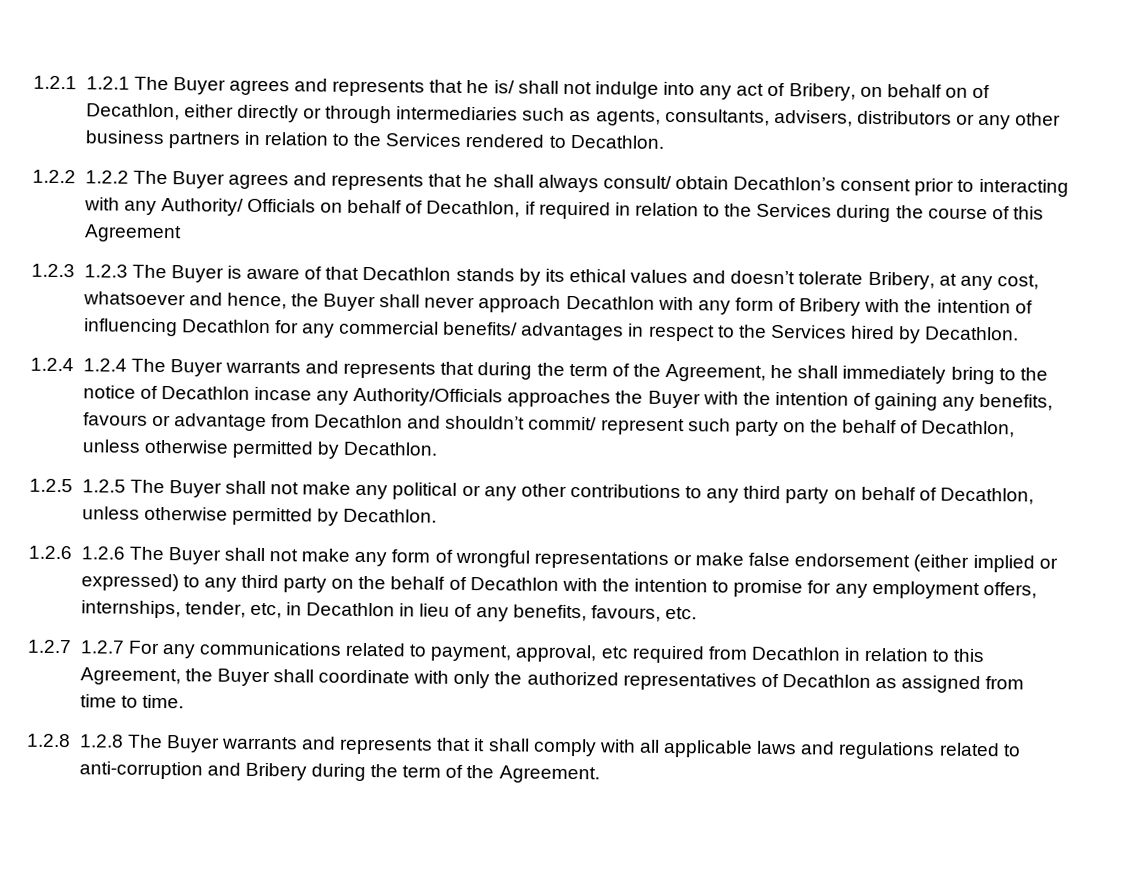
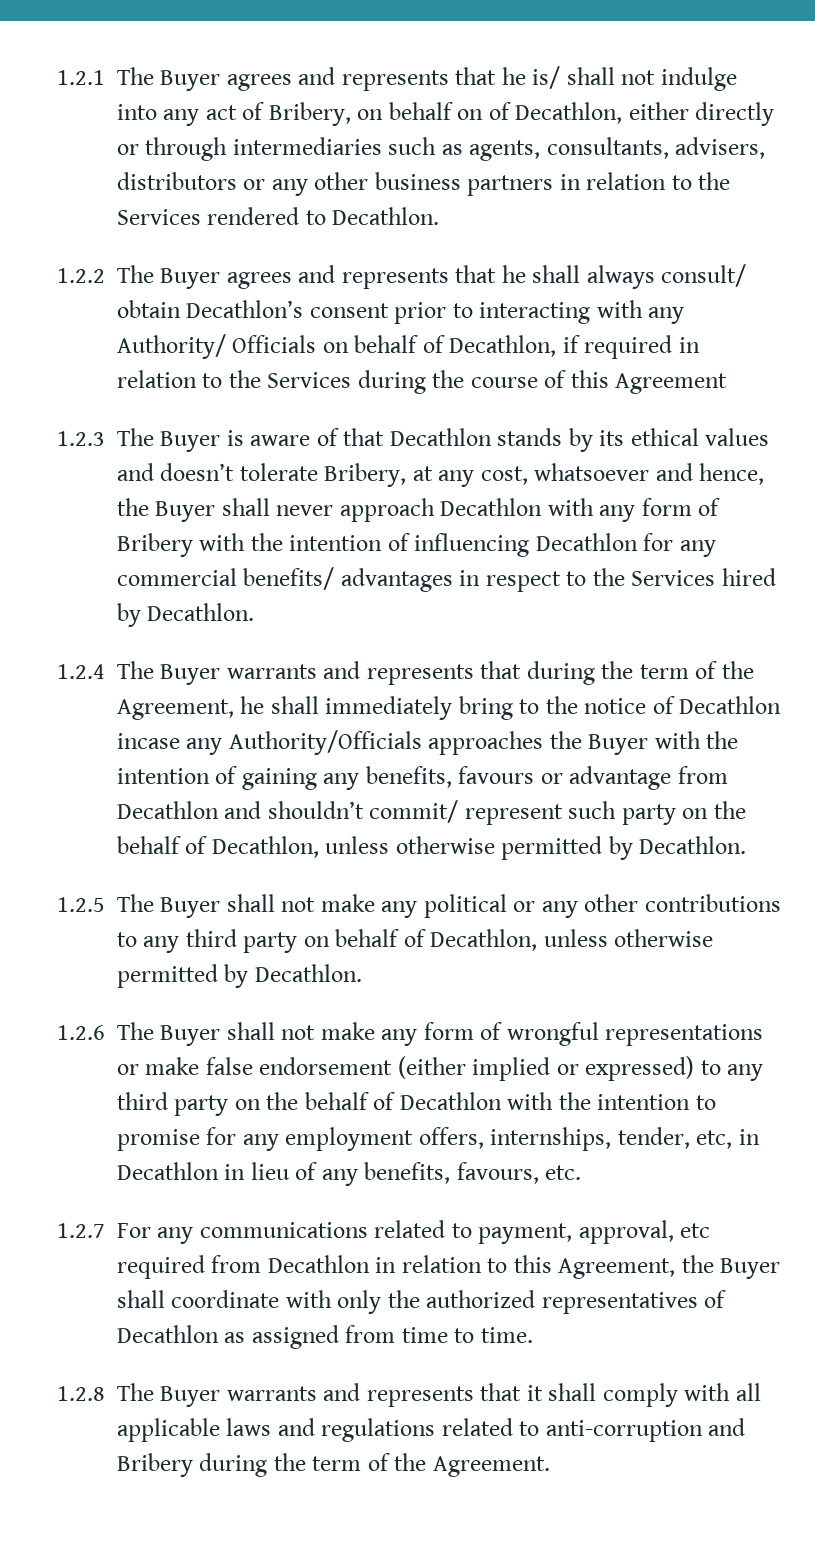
[33,75,130,90] 1.2.1 1.2.1 -> [57,70,105,85] 1.2.1
[84,170,129,184] 1.2.2 -> (105, 275) none
[83,264,128,278] 1.2.3 -> (105, 438) none
[82,358,127,372] 1.2.4 -> (105, 671) none
[81,479,126,493] 1.2.5 -> (105, 904) none
[80,546,125,560] 1.2.6 -> (105, 1032) none
[79,640,125,654] 1.2.7 -> (105, 1230) none
[78,734,124,748] 1.2.8 -> (105, 1393) none

